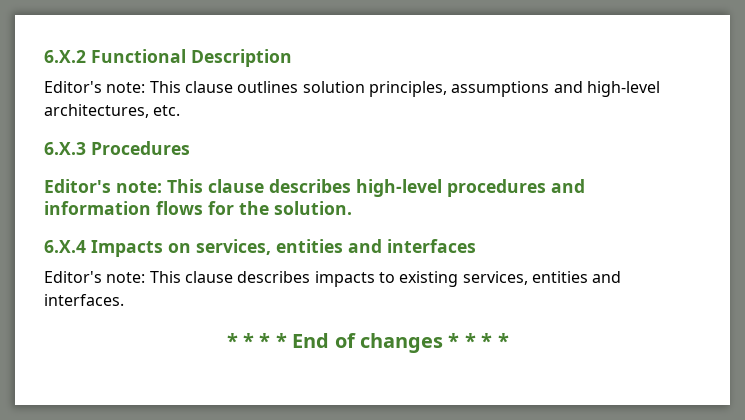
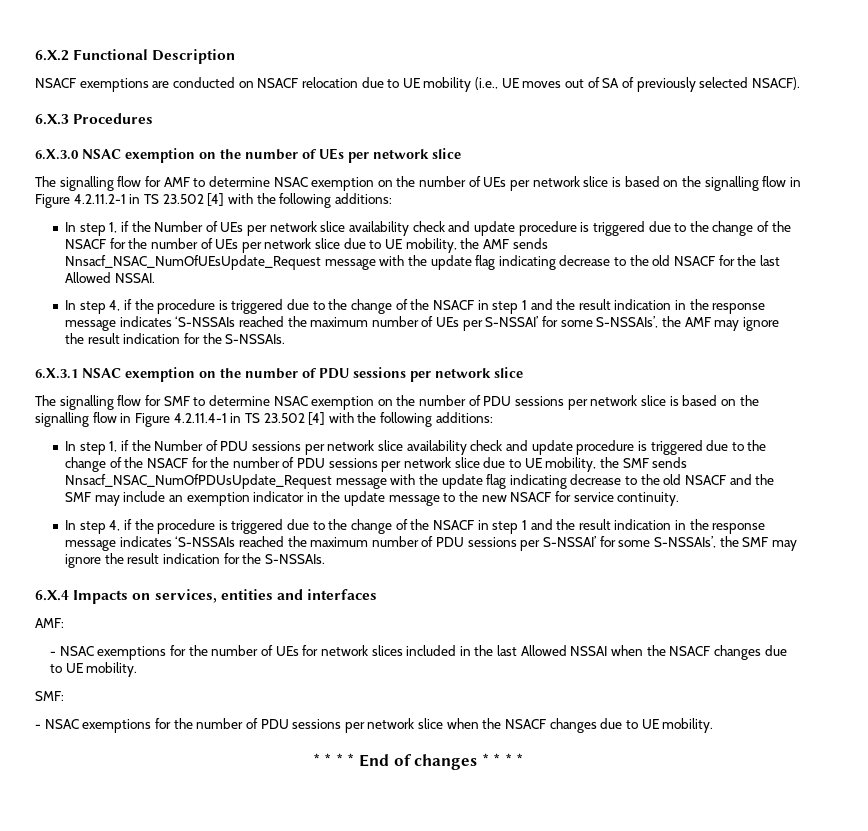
[44,81,660,97] [44,104,181,118] [44,141,190,155] [44,179,585,197] [44,201,352,215] Editor's note: This clause outlines solution principles, assumptions and high-level architectures, etc. // 6.X.3 Procedures // Editor's note: This clause describes high-level procedures and information flows for the solution. -> [35,77,800,92] [35,113,154,125] [35,148,461,163] [35,176,801,191] [35,193,392,208] [64,221,791,236] [64,238,548,253] [64,255,780,270] [64,272,155,283] [64,299,766,314] [64,316,779,331] [64,333,286,344] [35,367,523,382] [35,395,759,410] [35,412,493,427] [64,440,767,455] [64,457,688,472] [64,474,775,489] [64,491,680,506] [64,519,766,534] [64,536,797,551] [64,553,325,568] NSACF exemptions are conducted on NSACF relocation due to UE mobility (i.e., UE moves out of SA of previously selected NSACF). // 6.X.3 Procedures // 6.X.3.0 NSAC exemption on the number of UEs per network slice // The signalling flow for AMF to determine NSAC exemption on the number of UEs per network slice is based on the signalling flow in Figure 4.2.11.2-1 in TS 23.502 [4] with the following additions: // In step 1, if the Number of UEs per network slice availability check and update procedure is triggered due to the change of the NSACF for the number of UEs per network slice due to UE mobility, the AMF sends Nnsacf_NSAC_NumOfUEsUpdate_Request message with the update flag indicating decrease to the old NSACF for the last Allowed NSSAI. // In step 4, if the procedure is triggered due to the change of the NSACF in step 1 and the result indication in the response message indicates ‘S-NSSAIs reached the maximum number of UEs per S-NSSAI’ for some S-NSSAIs’, the AMF may ignore the result indication for the S-NSSAIs. // 6.X.3.1 NSAC exemption on the number of PDU sessions per network slice // The signalling flow for SMF to determine NSAC exemption on the number of PDU sessions per network slice is based on the signalling flow in Figure 4.2.11.4-1 in TS 23.502 [4] with the following additions: // In step 1, if the Number of PDU sessions per network slice availability check and update procedure is triggered due to the change of the NSACF for the number of PDU sessions per network slice due to UE mobility, the SMF sends Nnsacf_NSAC_NumOfPDUsUpdate_Request message with the update flag indicating decrease to the old NSACF and the SMF may include an exemption indicator in the update message to the new NSACF for service continuity. // In step 4, if the procedure is triggered due to the change of the NSACF in step 1 and the result indication in the response message indicates ‘S-NSSAIs reached the maximum number of PDU sessions per S-NSSAI’ for some S-NSSAIs’, the SMF may ignore the result indication for the S-NSSAIs.
[44,271,622,287] [44,294,124,306] Editor's note: This clause describes impacts to existing services, entities and interfaces. -> [35,618,64,628] [50,645,787,660] [50,662,138,677] [35,691,64,701] [35,718,714,733] AMF: // - NSAC exemptions for the number of UEs for network slices included in the last Allowed NSSAI when the NSACF changes due to UE mobility. // SMF: // - NSAC exemptions for the number of PDU sessions per network slice when the NSACF changes due to UE mobility.

